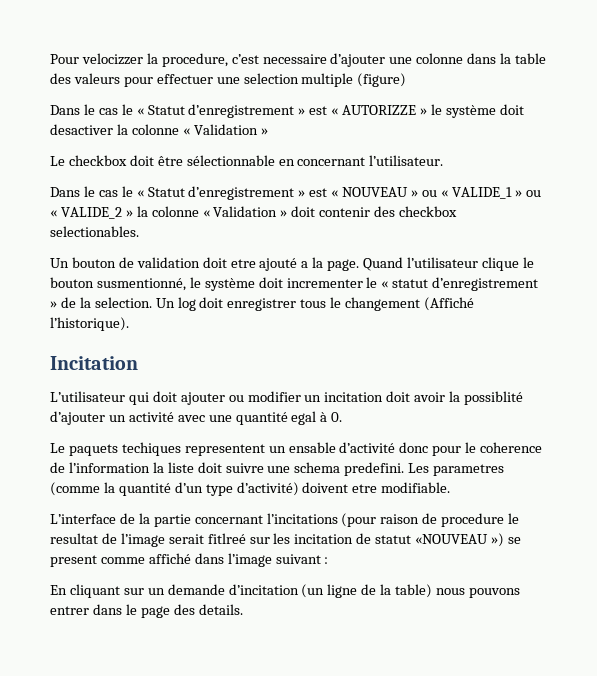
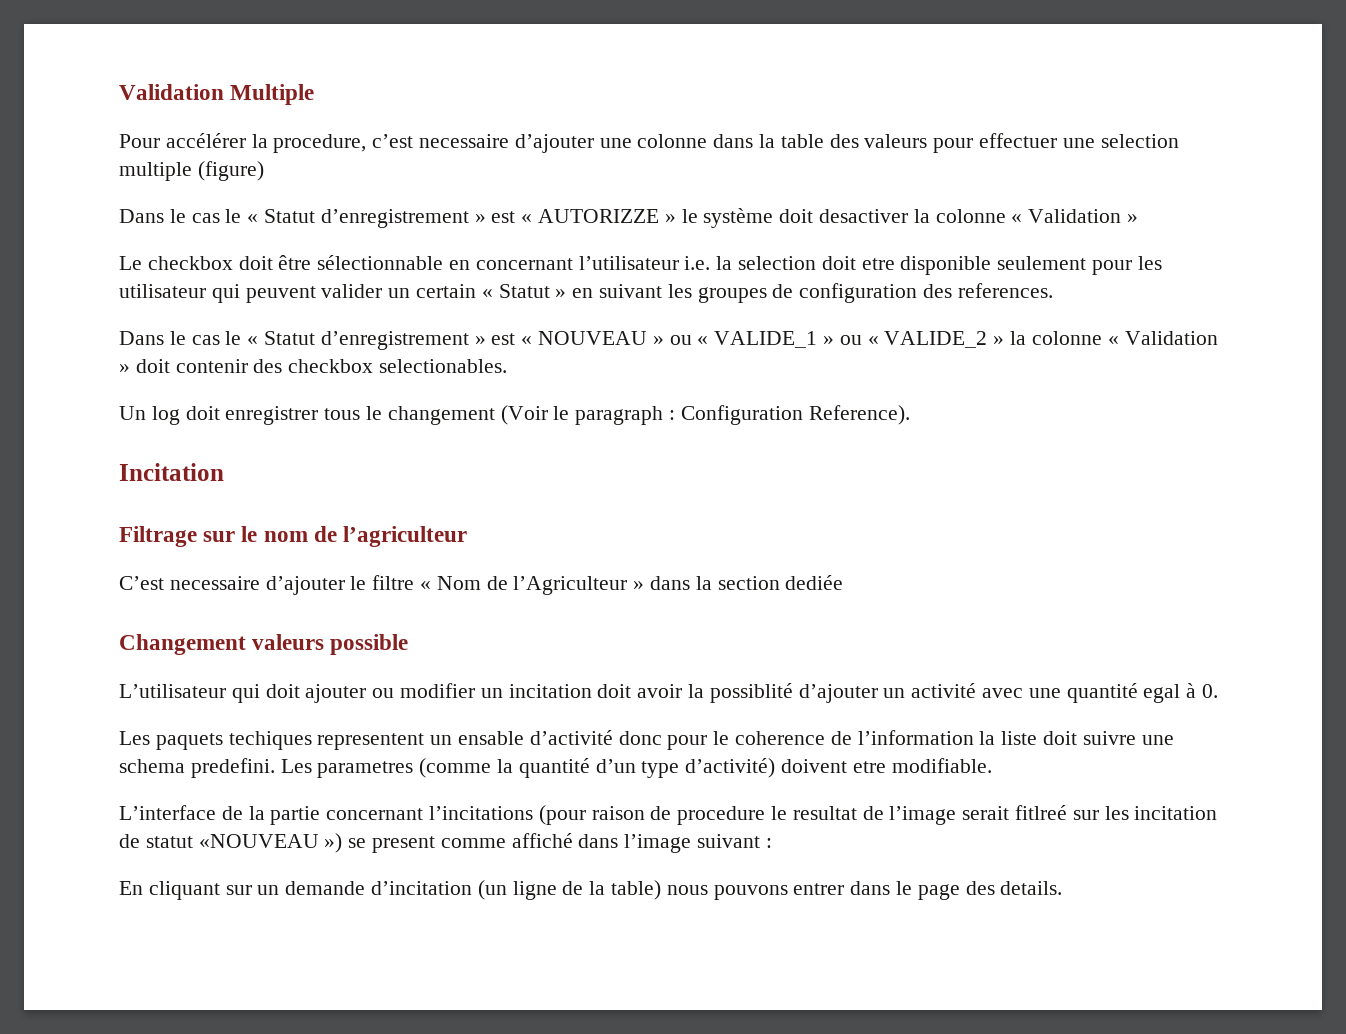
[50,53,143,65] Pour velocizzer -> [119,84,315,105] [119,133,246,148] Validation Multiple // Pour accélérer
[369,155,444,166] l’utilisateur. -> [578,256,1162,275] [119,283,1053,303] l’utilisateur i.e. la selection doit etre disponible seulement pour les utilisateur qui peuvent valider un certain « Statut » en suivant les groupes de configuration des references.
[71,257,534,271] [50,277,539,291] [50,297,175,308] bouton de validation doit etre ajouté a la page. Quand l’utilisateur clique le bouton susmentionné, le système doit incrementer le « statut d’enregistrement » de la selection. Un -> (146, 413) none
[424,297,475,311] [50,317,129,331] [50,356,138,370] (Affiché l’historique). // Incitation -> [500,405,910,425] [119,463,224,481] [119,526,468,547] [119,575,844,595] [119,634,409,655] (Voir le paragraph : Configuration Reference). // Incitation // Filtrage sur le nom de l’agriculteur // C’est necessaire d’ajouter le filtre « Nom de l’Agriculteur » dans la section dediée // Changement valeurs possible
[50,443,65,453] Le -> [119,731,150,745] Les

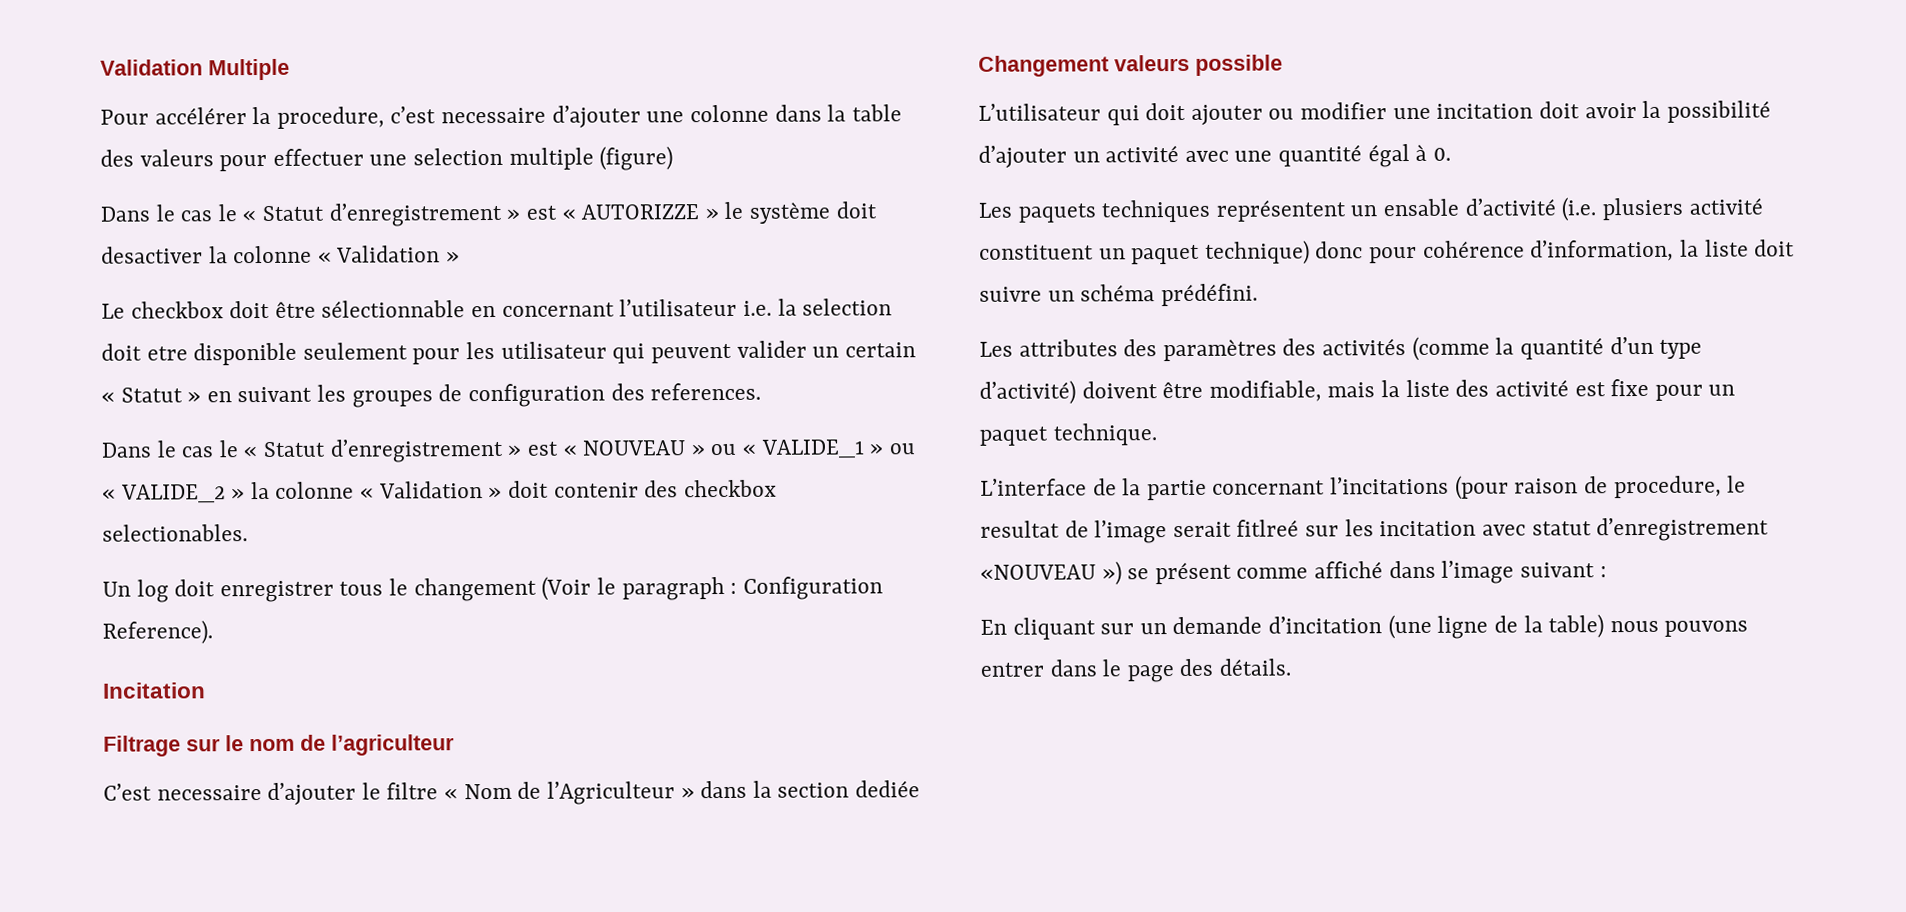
[480,688,503,698] un -> [1392,107,1431,120] une
[709,683,793,703] possiblité -> [1666,100,1771,123] possibilité
[1143,684,1181,703] egal -> [1367,144,1410,168] égal
[228,731,425,750] techiques representent -> [1101,199,1346,223] techniques représentent
[618,730,1174,750] [119,758,414,778] donc pour le coherence de l’information la liste doit suivre une schema predefini. Les parametres -> [1561,197,1763,222] [979,239,1796,265] [979,283,1258,307] [979,338,1407,362] (i.e. plusiers activité constituent un paquet technique) donc pour cohérence d’information, la liste doit suivre un schéma prédéfini. // Les attributes des paramètres des activités
[852,758,992,773] etre modifiable. -> [1162,378,1736,402] [979,423,1157,446] être modifiable, mais la liste des activité est fixe pour un paquet technique.
[677,806,766,825] procedure -> [1613,475,1722,499] procedure,
[119,834,193,848] de statut -> [1481,517,1770,542] avec statut d’enregistrement
[372,836,436,853] present -> [1154,561,1232,585] présent
[477,880,507,900] (un -> [1387,614,1432,640] (une
[1000,881,1063,895] details. -> [1219,658,1292,676] détails.

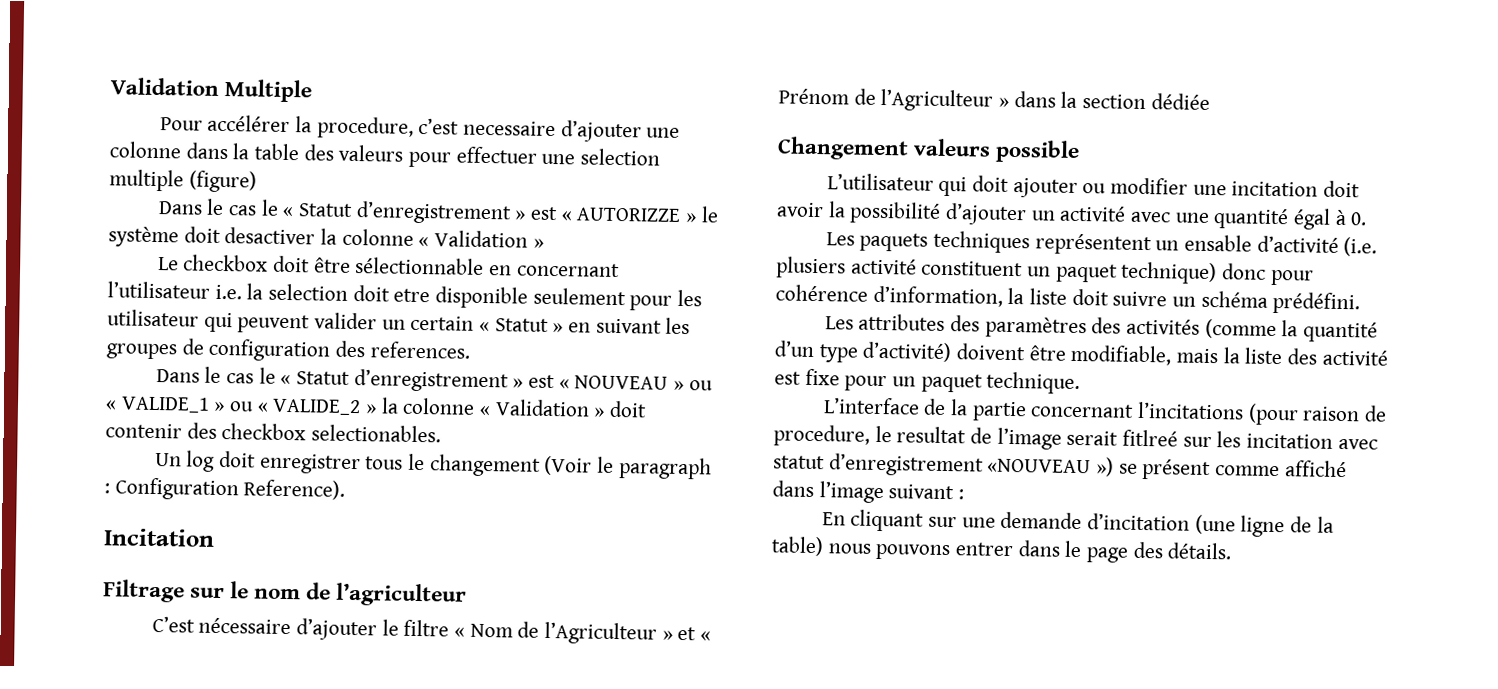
[156,785,262,801] necessaire -> [198,617,292,635] nécessaire
(695, 793) none -> [677,626,712,641] [778,88,1010,112] et « Prénom de l’Agriculteur »
[854,780,920,798] dediée -> [1150,93,1210,110] dédiée
[1139,623,1167,635] un -> [961,517,996,528] une

